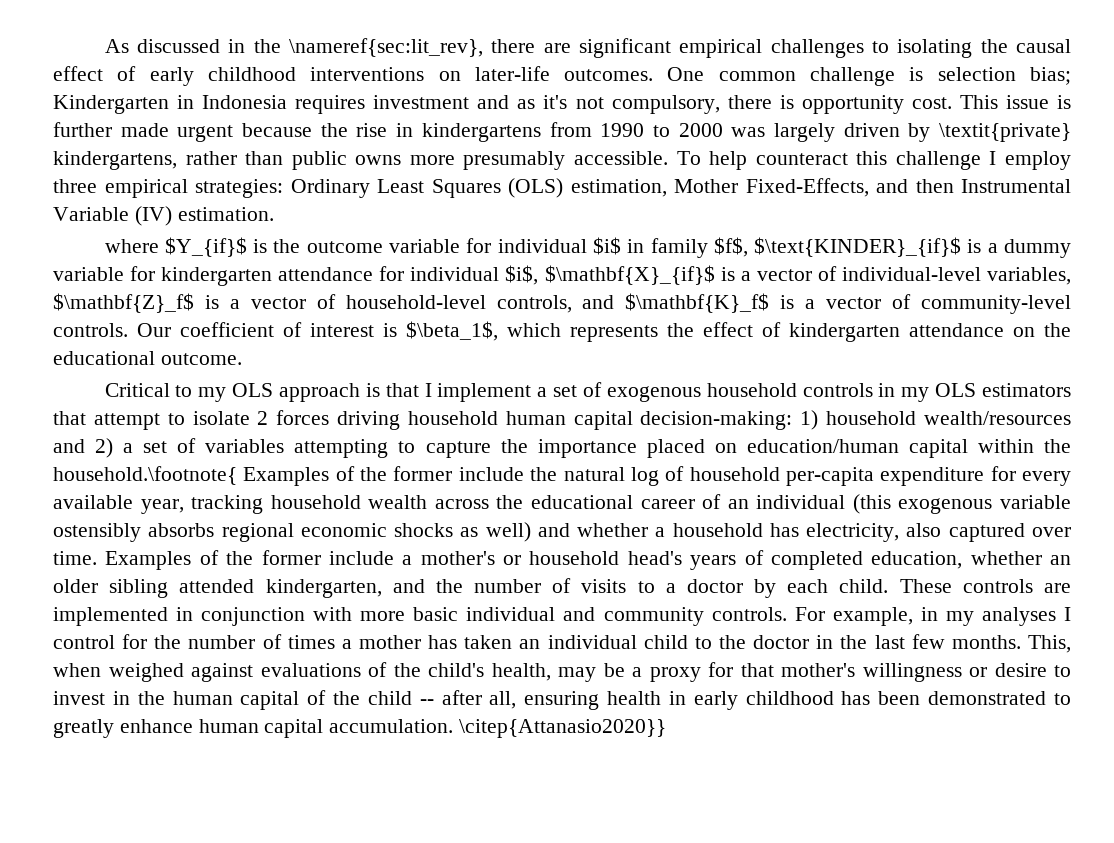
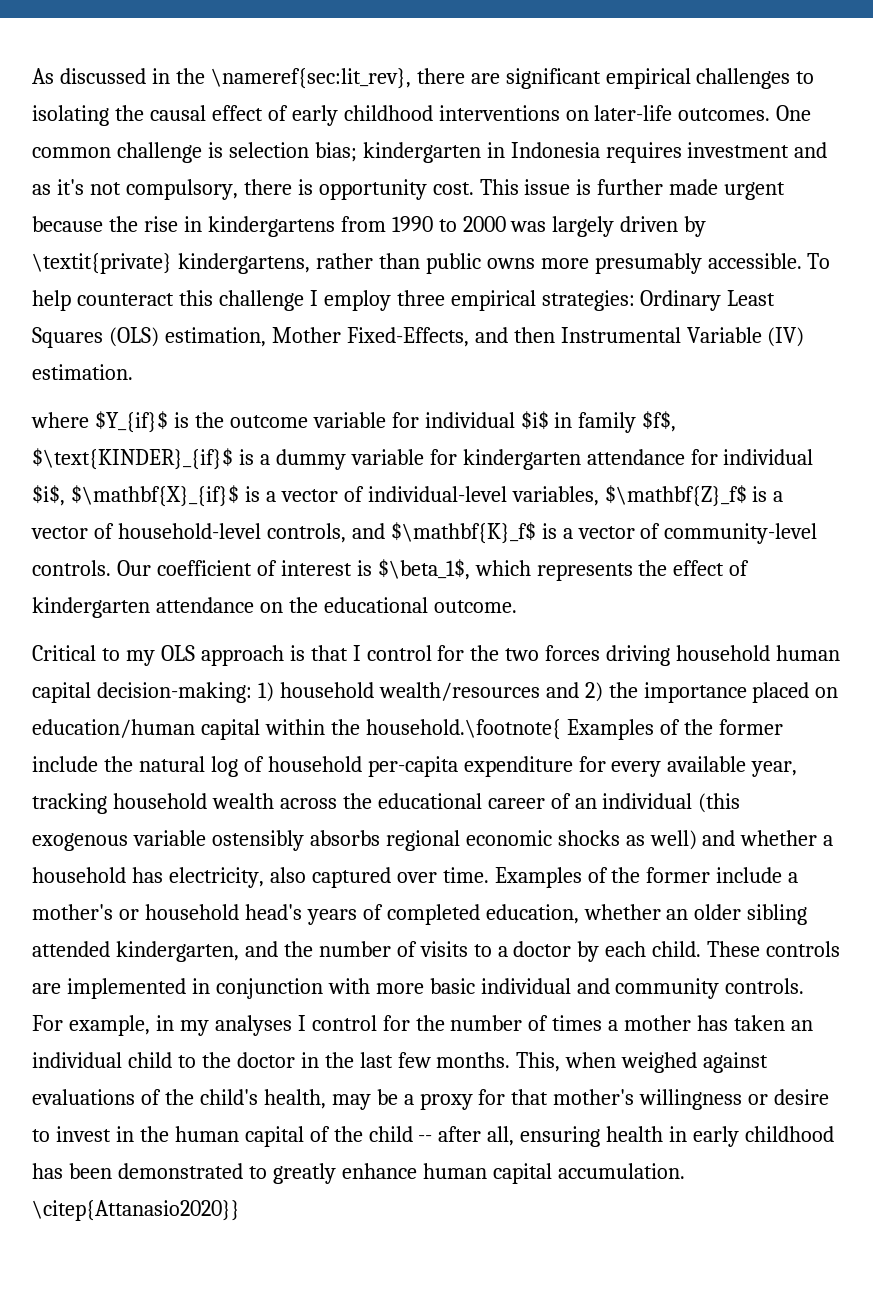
[53,95,169,114] Kindergarten -> [362,142,481,163] kindergarten
[437,382,1071,402] [53,411,269,430] implement a set of exogenous household controls in my OLS estimators that attempt to isolate 2 -> [366,645,540,661] control for the two
[123,438,491,458] a set of variables attempting to capture -> (603, 692) none

